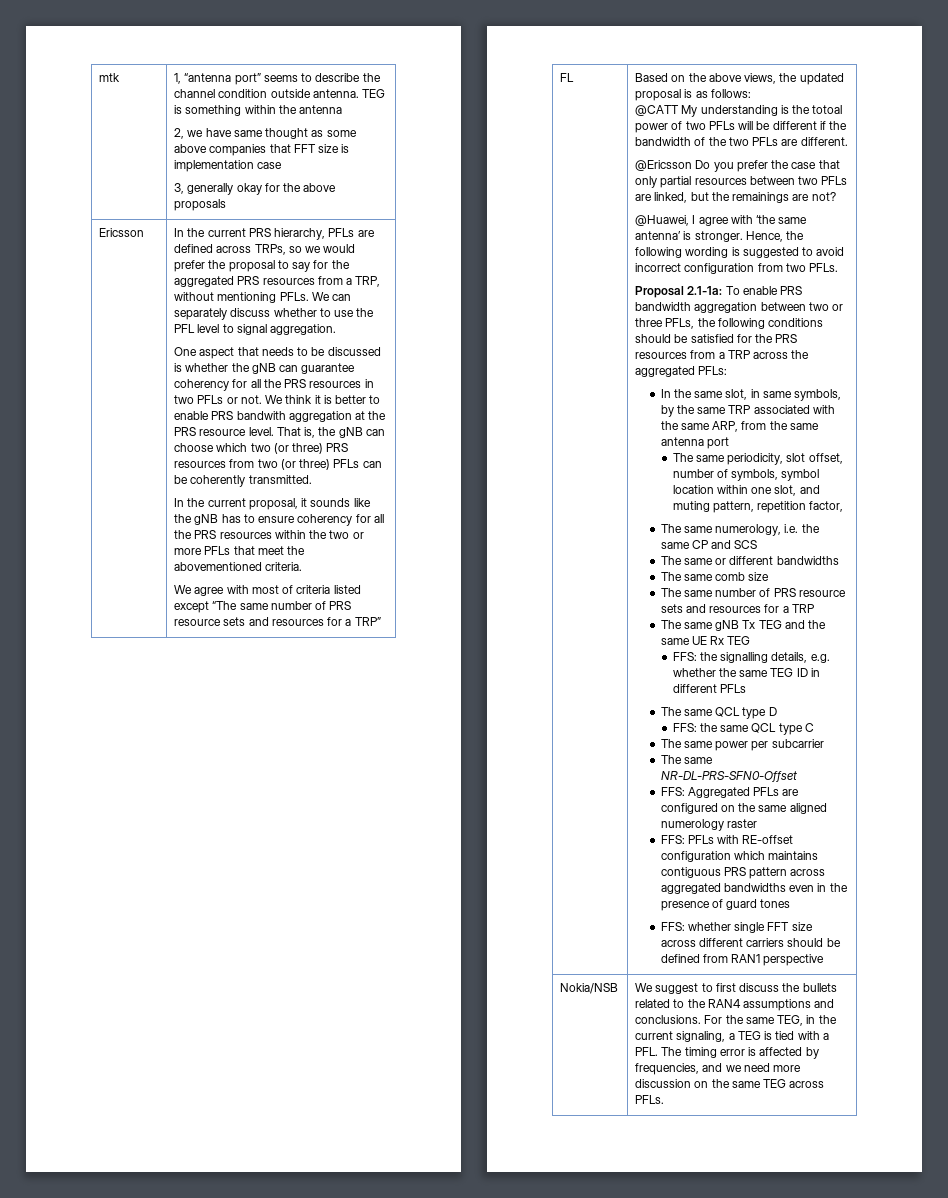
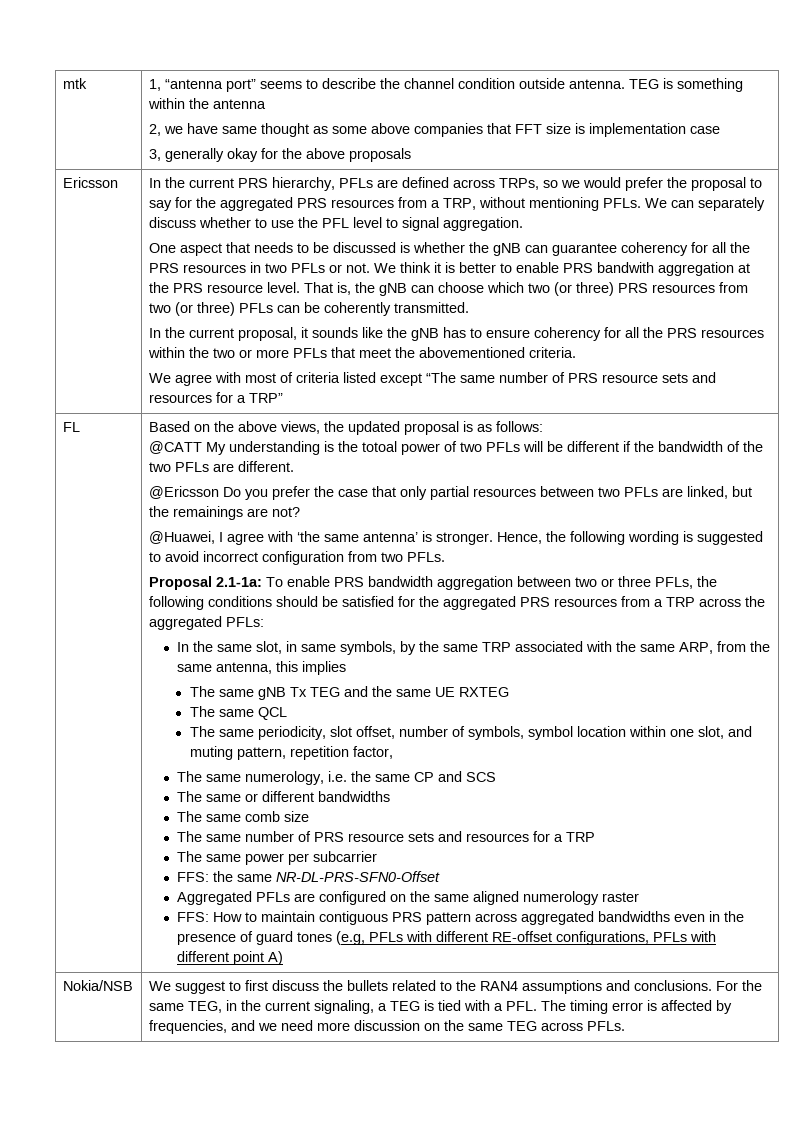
(774, 338) none -> [442,596,516,610] aggregated
[660,437,729,449] antenna port -> [216,661,347,675] [189,686,509,700] [189,706,287,720] antenna, this implies // The same gNB Tx TEG and the same UE RXTEG // The same QCL
[715,620,826,631] [660,636,751,645] [672,652,830,663] [672,668,820,677] [672,684,747,693] [660,707,777,719] [672,723,814,735] [660,739,824,751] [660,755,682,764] gNB Tx TEG and the same UE Rx TEG // FFS: the signalling details, e.g. whether the same TEG ID in different PFLs // The same QCL type D // FFS: the same QCL type C // The same power per subcarrier // The -> [245,851,378,865] [177,871,234,882] power per subcarrier // FFS: the
[660,787,685,796] FFS: -> (441, 876) none
[687,835,794,844] [660,851,819,862] PFLs with RE-offset configuration which maintains -> [213,911,316,922] How to maintain
[660,922,813,933] [660,938,841,947] [660,954,825,966] // FFS: whether single FFT size across different carriers should be defined from RAN1 perspective -> [336,931,717,945] [177,951,284,965] (e.g, PFLs with different RE-offset configurations, PFLs with different point A)

